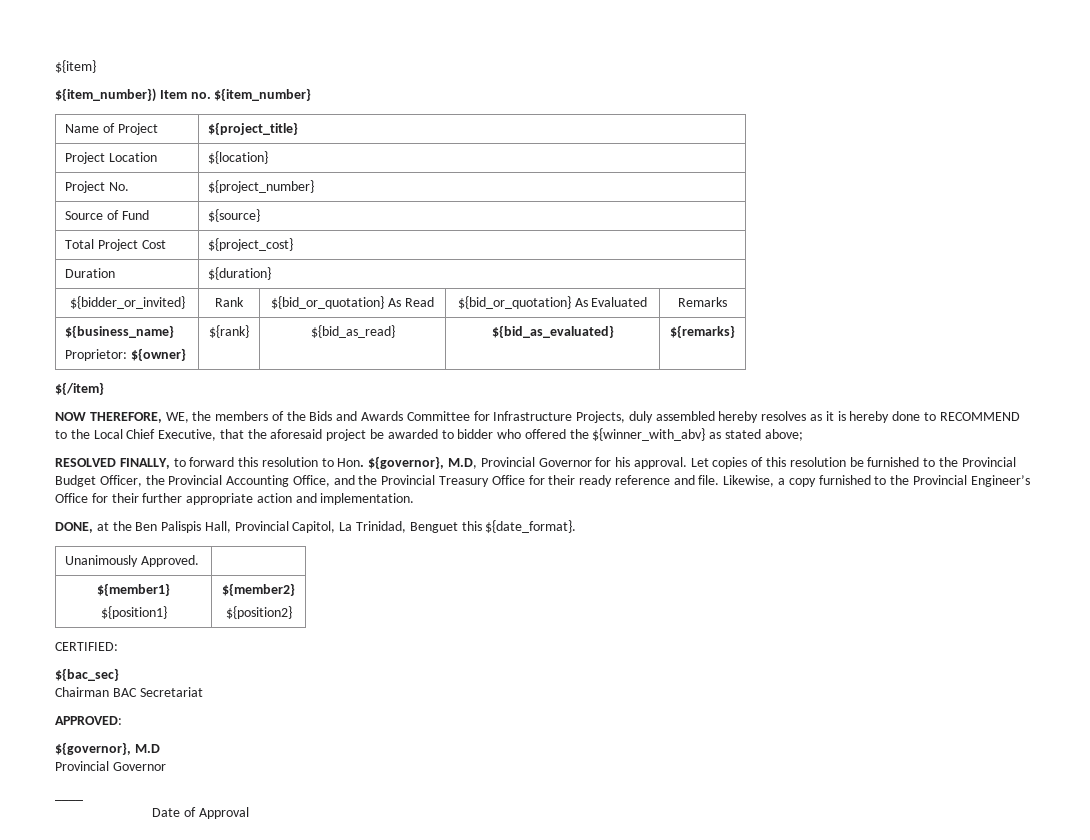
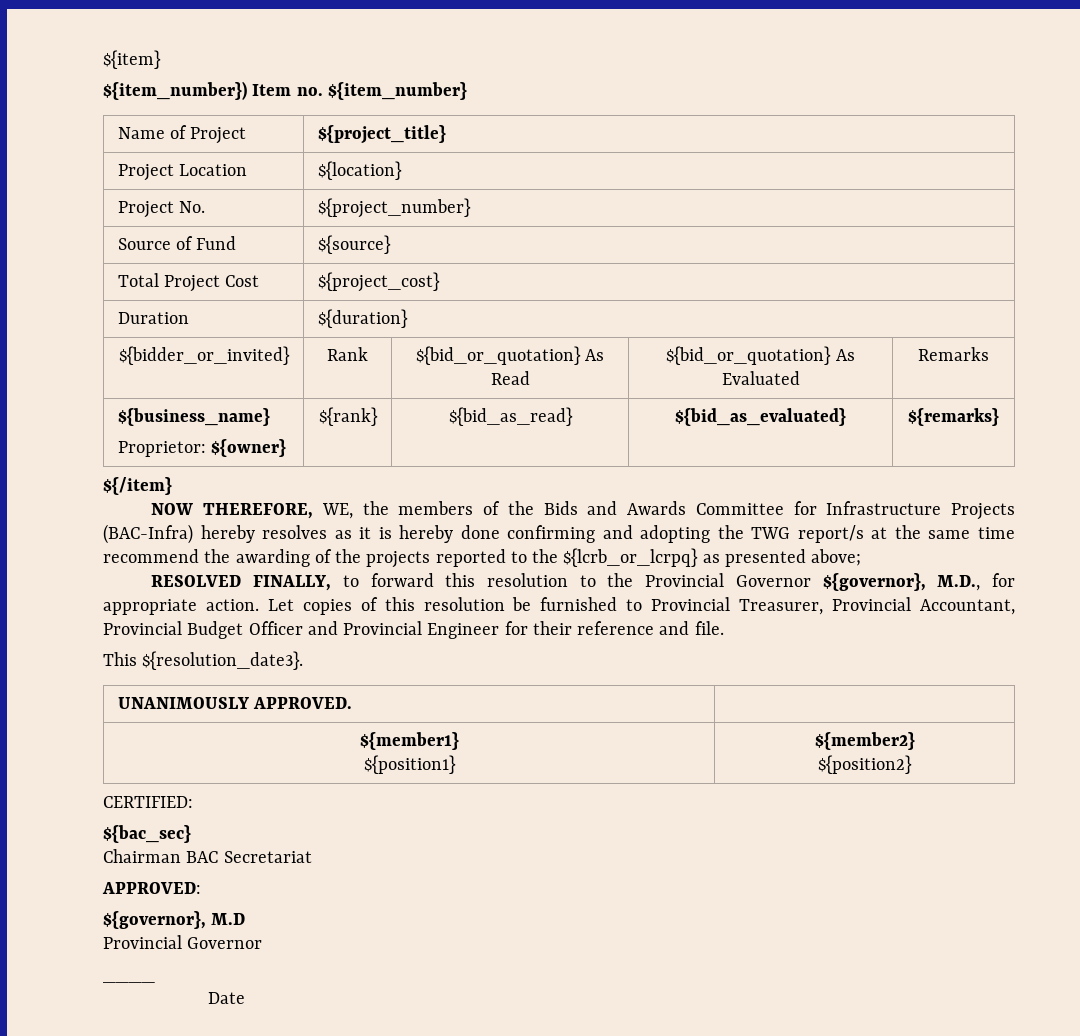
[576,411,715,423] Projects, duly assembled -> [950,503,1015,520] [103,524,193,544] Projects (BAC-Infra)
[923,412,1020,421] [55,428,762,441] to RECOMMEND to the Local Chief Executive, that the aforesaid project be awarded to bidder who offered the ${winner_with_abv} as stated -> [507,525,1015,543] [103,548,806,568] confirming and adopting the TWG report/s at the same time recommend the awarding of the projects reported to the ${lcrb_or_lcrpq} as presented
[337,456,687,469] Hon. ${governor}, M.D, Provincial Governor for his approval. -> [607,573,1016,591] [103,599,259,615] the Provincial Governor ${governor}, M.D., for appropriate action.
[938,457,1016,467] [55,475,613,487] the Provincial Budget Officer, the Provincial Accounting Office, and the Provincial Treasury Office for their ready -> [651,597,1015,615] [103,621,572,639] Provincial Treasurer, Provincial Accountant, Provincial Budget Officer and Provincial Engineer for their
[723,475,1030,487] [55,493,415,505] [55,520,577,533] [65,555,199,567] Likewise, a copy furnished to the Provincial Engineer’s Office for their further appropriate action and implementation. // DONE, at the Ben Palispis Hall, Provincial Capitol, La Trinidad, Benguet this ${date_format}. // Unanimously Approved. -> [103,651,304,670] [117,697,352,709] // This ${resolution_date3}. // UNANIMOUSLY APPROVED.
[183,807,249,819] of Approval -> (245, 998) none

